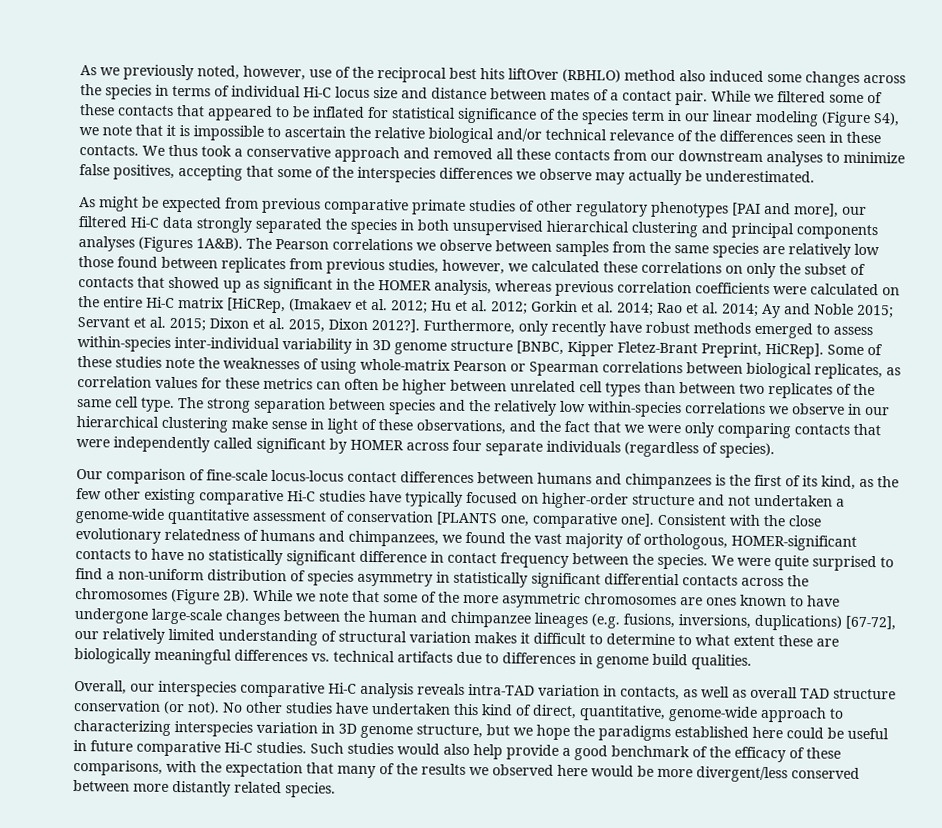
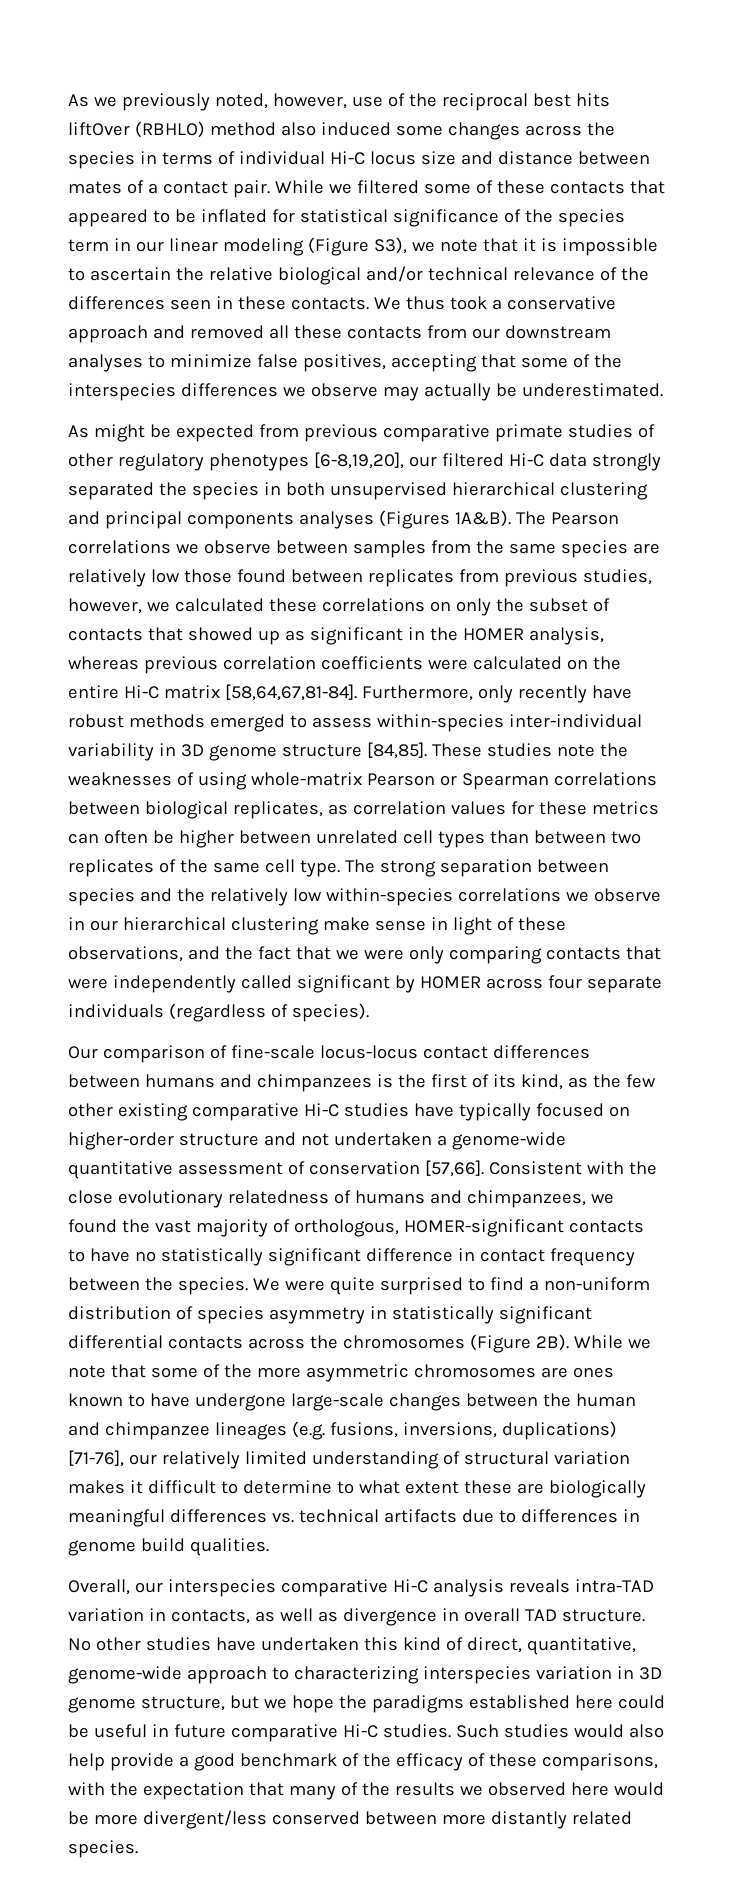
[873,112,900,127] S4), -> [373,237,407,254] S3),
[732,202,839,218] [PAI and more], -> [313,452,404,469] [6-8,19,20],
[227,297,894,319] [77,316,420,333] [HiCRep, (Imakaev et al. 2012; Hu et al. 2012; Gorkin et al. 2014; Rao et al. 2014; Ay and Noble 2015; Servant et al. 2015; Dixon et al. 2015, Dixon 2012?]. -> [224,684,357,701] [58,64,67,81-84].
[516,340,883,359] [77,356,112,368] [BNBC, Kipper Fletez-Brant Preprint, HiCRep]. Some of these -> [366,742,482,759] [84,85]. These
[436,511,654,529] [PLANTS one, comparative one]. -> [424,1160,484,1177] [57,66].
[845,615,896,631] [67-72], -> [68,1450,124,1467] [71-76],
[750,686,896,700] [73,699,220,715] overall TAD structure conservation (or not). -> [342,1608,645,1626] divergence in overall TAD structure.

